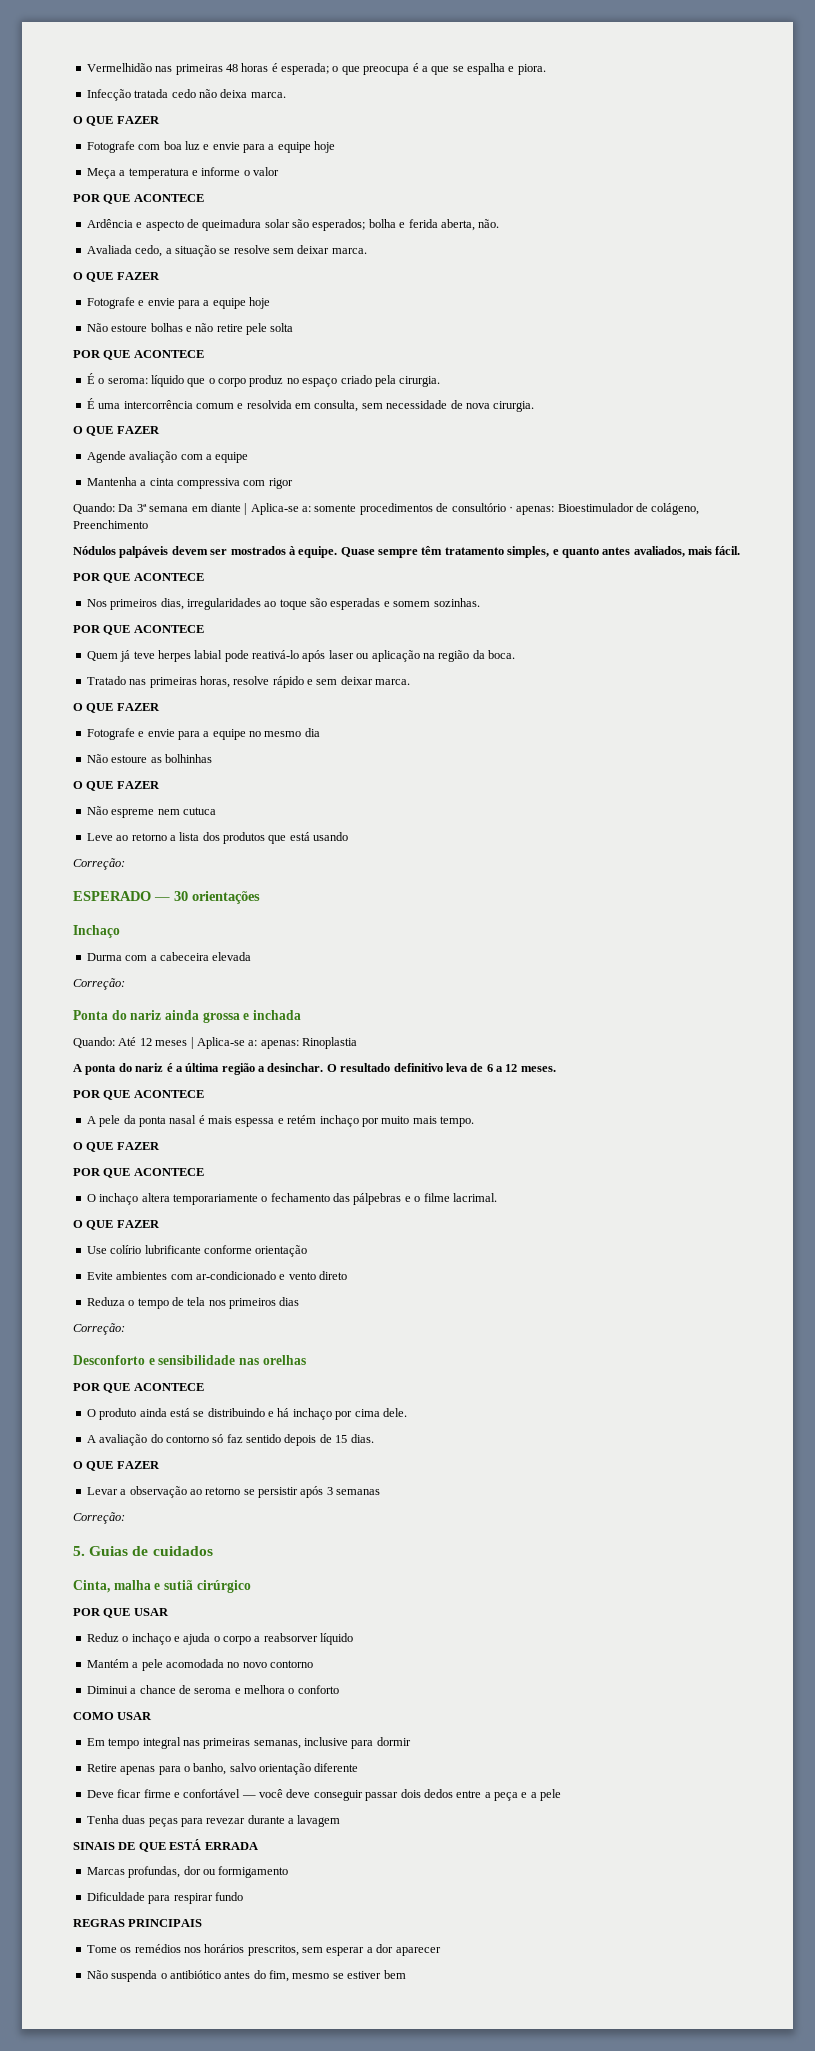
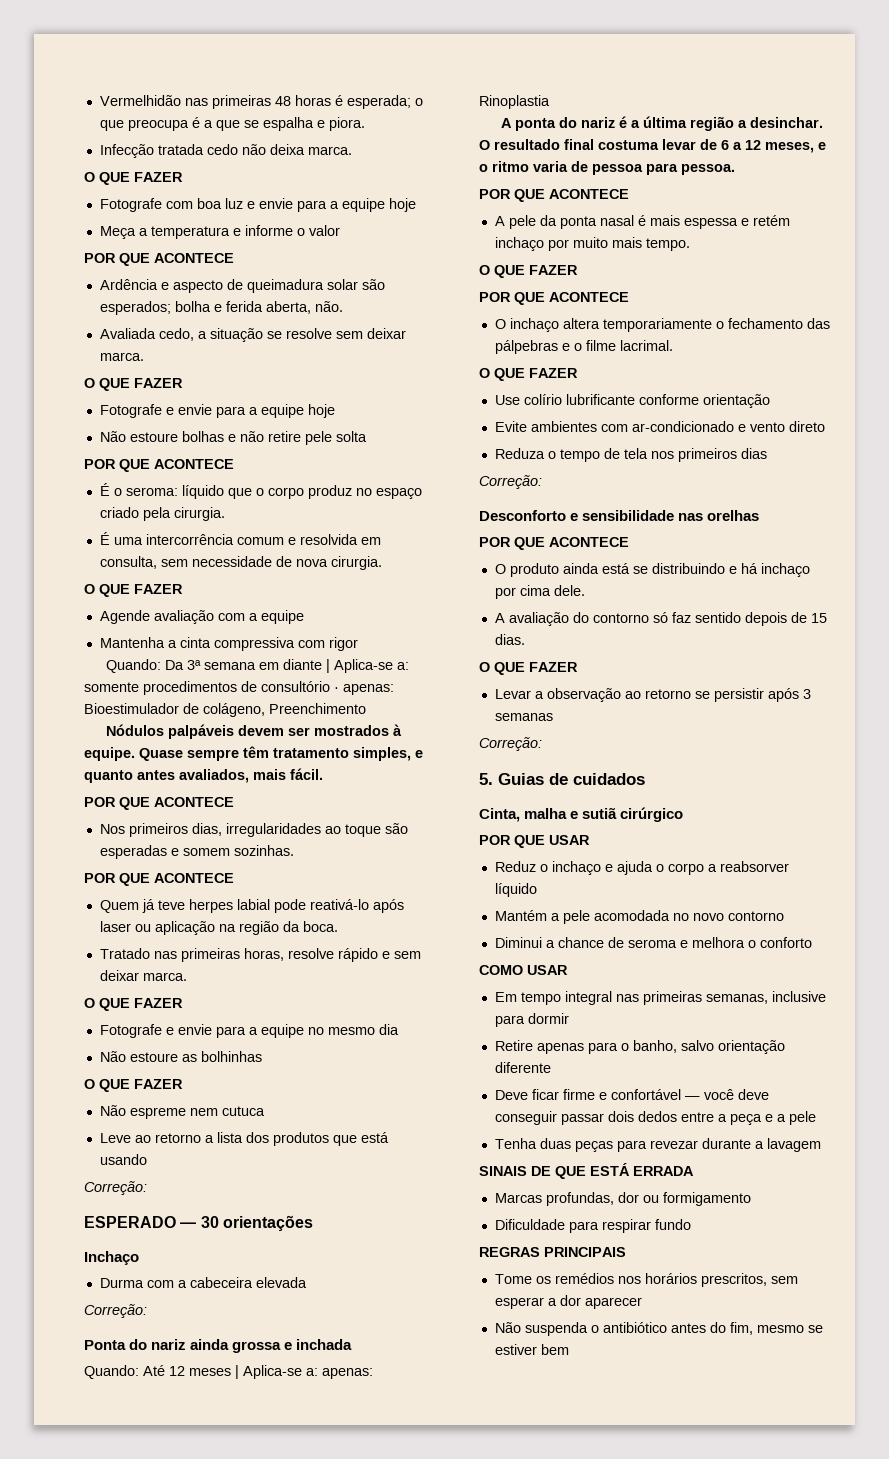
[393,1063,468,1072] definitivo leva -> [564,139,696,150] final costuma levar
[520,1066,556,1072] meses. -> [765,142,826,153] [479,161,735,175] meses, e o ritmo varia de pessoa para pessoa.

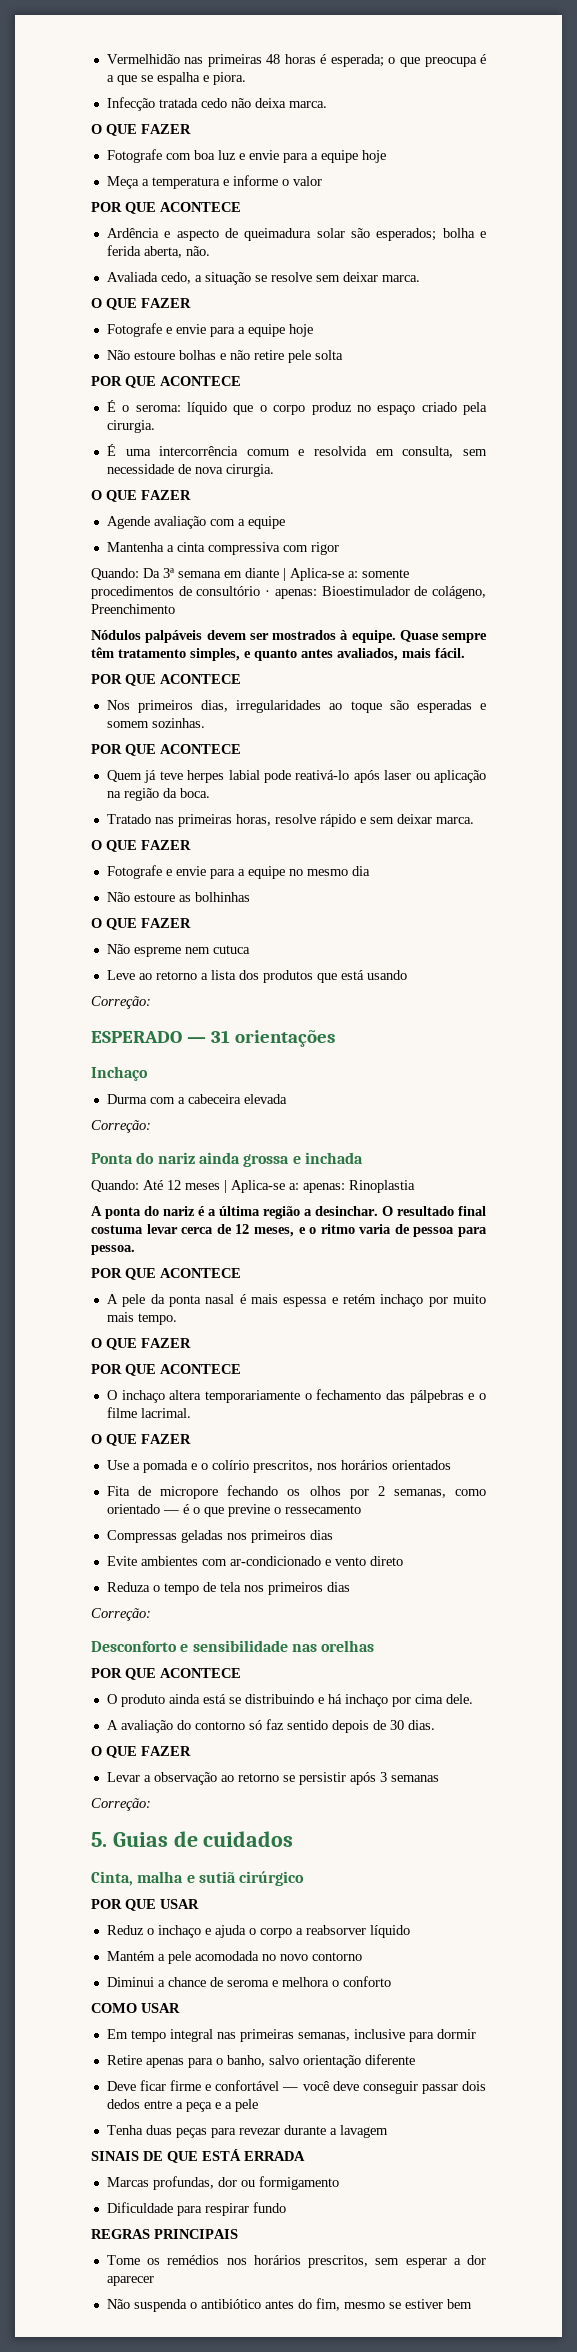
[200,1216,219,1228] 30 -> [210,1030,230,1043] 31
[700,139,742,150] de 6 a -> [181,1224,232,1234] cerca de
[523,394,770,408] colírio lubrificante conforme orientação -> [132,1460,451,1473] [106,1485,487,1499] [106,1504,361,1517] [106,1530,333,1543] a pomada e o colírio prescritos, nos horários orientados // Fita de micropore fechando os olhos por 2 semanas, como orientado — é o que previne o ressecamento // Compressas geladas nos primeiros dias
[810,613,827,623] 15 -> [389,1720,404,1730] 30

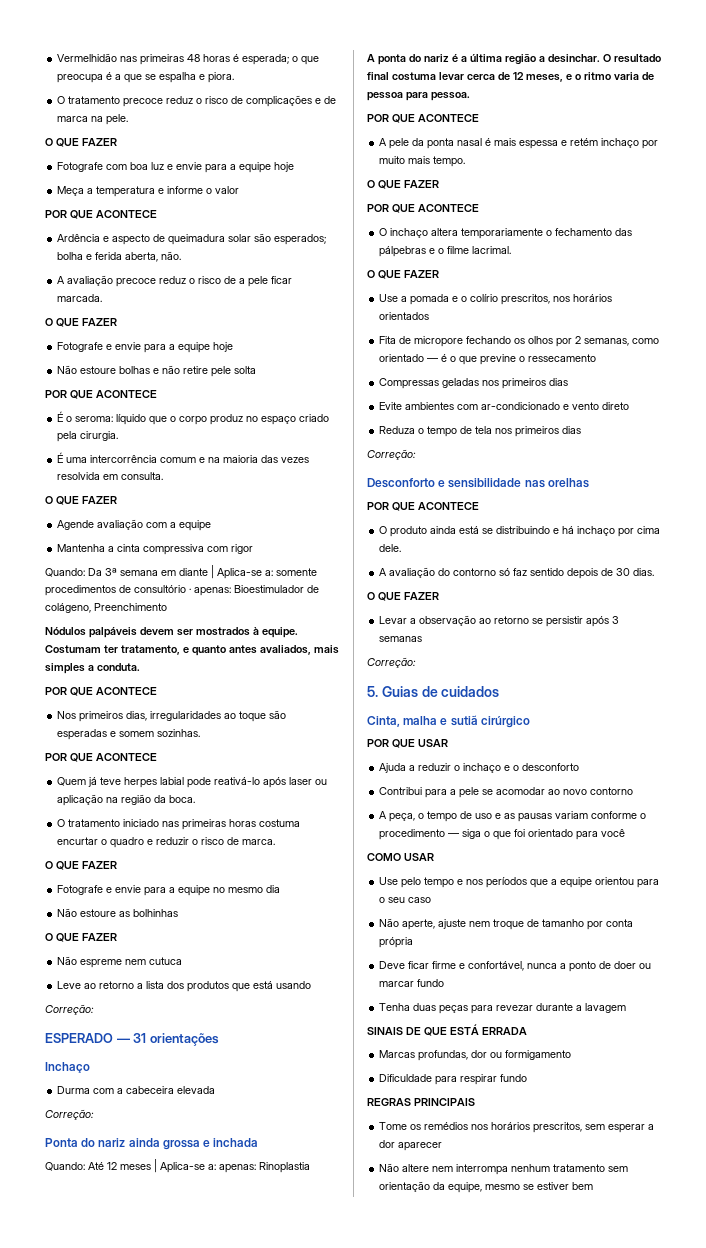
[106,97,327,111] Infecção tratada cedo não deixa marca. -> [57,95,337,107] [57,114,129,125] O tratamento precoce reduz o risco de complicações e de marca na pele.
[106,272,420,285] Avaliada cedo, a situação se resolve sem deixar marca. -> [57,275,293,287] [57,294,103,302] A avaliação precoce reduz o risco de a pele ficar marcada.
[314,446,488,458] [106,464,274,477] resolvida em consulta, sem necessidade de nova cirurgia. -> [208,455,310,463] [57,472,164,480] na maioria das vezes resolvida em consulta.
[399,630,487,643] [91,647,240,661] Quase sempre têm tratamento simples, -> [45,645,180,655] Costumam ter tratamento,
[435,648,465,658] fácil. -> [45,663,140,674] simples a conduta.
[106,814,432,827] Tratado nas primeiras horas, resolve rápido e sem deixar -> [57,819,301,830] [57,837,240,848] O tratamento iniciado nas primeiras horas costuma encurtar o quadro e reduzir o risco de
[106,1925,410,1938] [106,1951,362,1964] [106,1976,391,1987] [91,2003,180,2013] [106,2029,476,2042] [106,2054,415,2068] [106,2080,486,2094] [106,2099,258,2112] Reduz o inchaço e ajuda o corpo a reabsorver líquido // Mantém a pele acomodada no novo contorno // Diminui a chance de seroma e melhora o conforto // COMO USAR // Em tempo integral nas primeiras semanas, inclusive para dormir // Retire apenas para o banho, salvo orientação diferente // Deve ficar firme e confortável — você deve conseguir passar dois dedos entre a peça e a pele -> [379,763,580,773] [379,787,634,798] [379,811,647,822] [379,829,626,840] [367,853,434,861] [379,877,660,888] [379,897,432,903] [379,918,634,930] [379,937,414,948] [379,961,652,972] [379,979,445,987] Ajuda a reduzir o inchaço e o desconforto // Contribui para a pele se acomodar ao novo contorno // A peça, o tempo de uso e as pausas variam conforme o procedimento — siga o que foi orientado para você // COMO USAR // Use pelo tempo e nos períodos que a equipe orientou para o seu caso // Não aperte, ajuste nem troque de tamanho por conta própria // Deve ficar firme e confortável, nunca a ponto de doer ou marcar fundo
[133,2298,340,2312] suspenda o antibiótico antes do fim, -> [402,1164,629,1175] [379,1181,483,1193] altere nem interrompa nenhum tratamento sem orientação da equipe,

